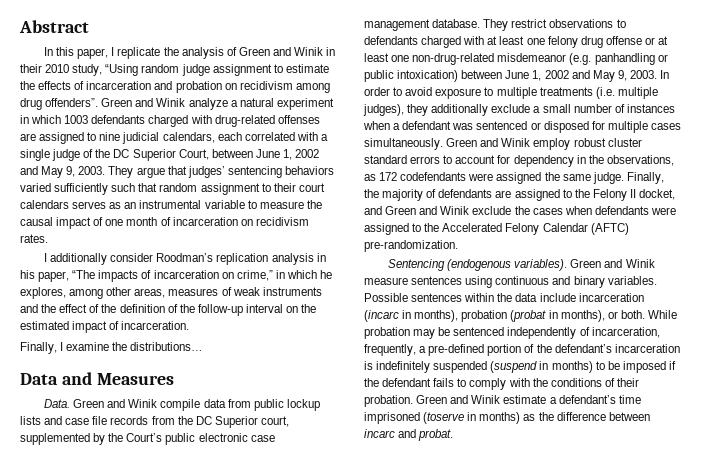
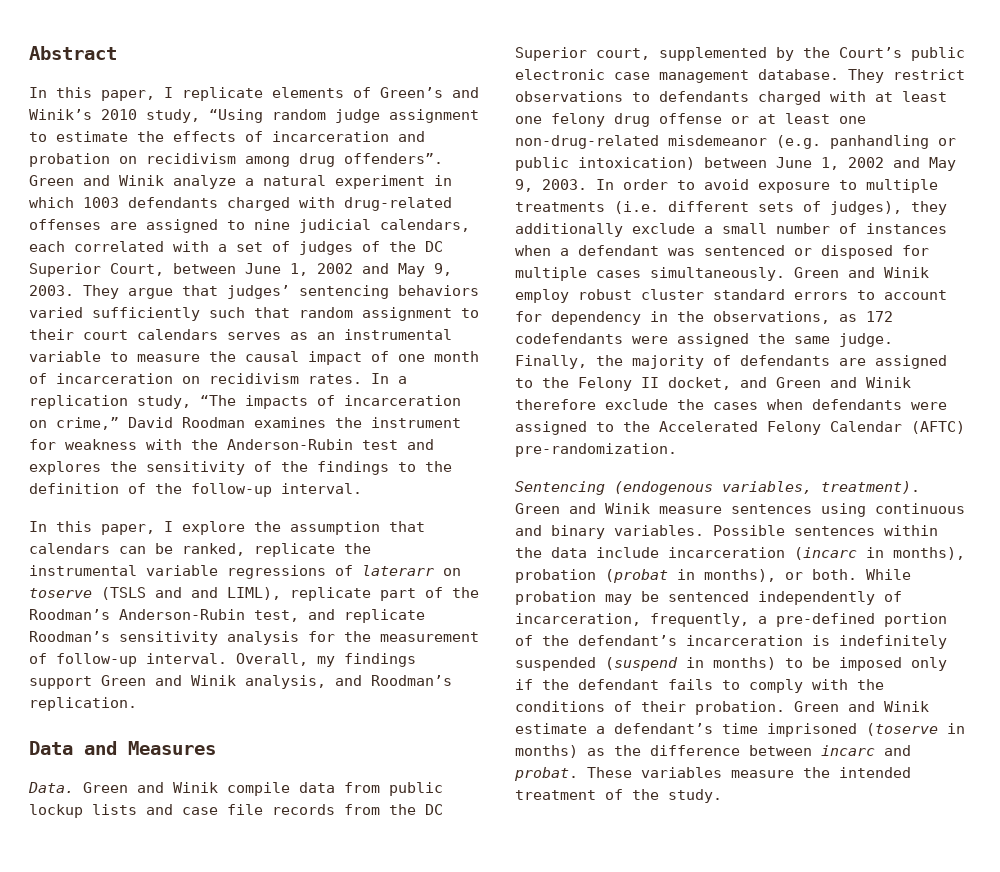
[163,47,336,59] [20,64,42,73] the analysis of Green and Winik in their -> [272,87,479,98] [29,109,92,120] elements of Green’s and Winik’s
[20,149,81,161] single judge -> [236,241,353,255] set of judges
[44,253,326,265] [20,270,70,282] // I additionally consider Roodman’s replication analysis in his paper, -> [371,373,407,384] [29,395,191,409] In a replication study,
[275,270,333,279] [20,287,322,299] [20,304,100,313] in which he explores, among other areas, measures of weak instruments and the effect of -> [128,417,461,428] [29,439,434,450] [29,461,416,475] David Roodman examines the instrument for weakness with the Anderson-Rubin test and explores the sensitivity of the findings to
[245,304,317,313] [20,321,190,333] [20,342,204,354] interval on the estimated impact of incarceration. // Finally, I examine the distributions… -> [281,483,362,494] [29,521,425,535] [29,543,371,557] [29,565,461,579] [29,587,479,601] [29,609,425,623] [29,631,479,645] [29,653,416,667] [29,675,452,689] [29,697,137,711] interval. // In this paper, I explore the assumption that calendars can be ranked, replicate the instrumental variable regressions of laterarr on toserve (TSLS and and LIML), replicate part of the Roodman’s Anderson-Rubin test, and replicate Roodman’s sensitivity analysis for the measurement of follow-up interval. Overall, my findings support Green and Winik analysis, and Roodman’s replication.
[617,87,658,99] multiple -> [668,201,821,212] different sets of
(470, 210) none -> [515,399,596,410] therefore
[514,259,568,271] variables). -> [722,481,920,494] variables, treatment).
(666, 367) none -> [911,657,947,671] only
(454, 435) none -> [587,767,911,778] [515,789,722,803] These variables measure the intended treatment of the study.

